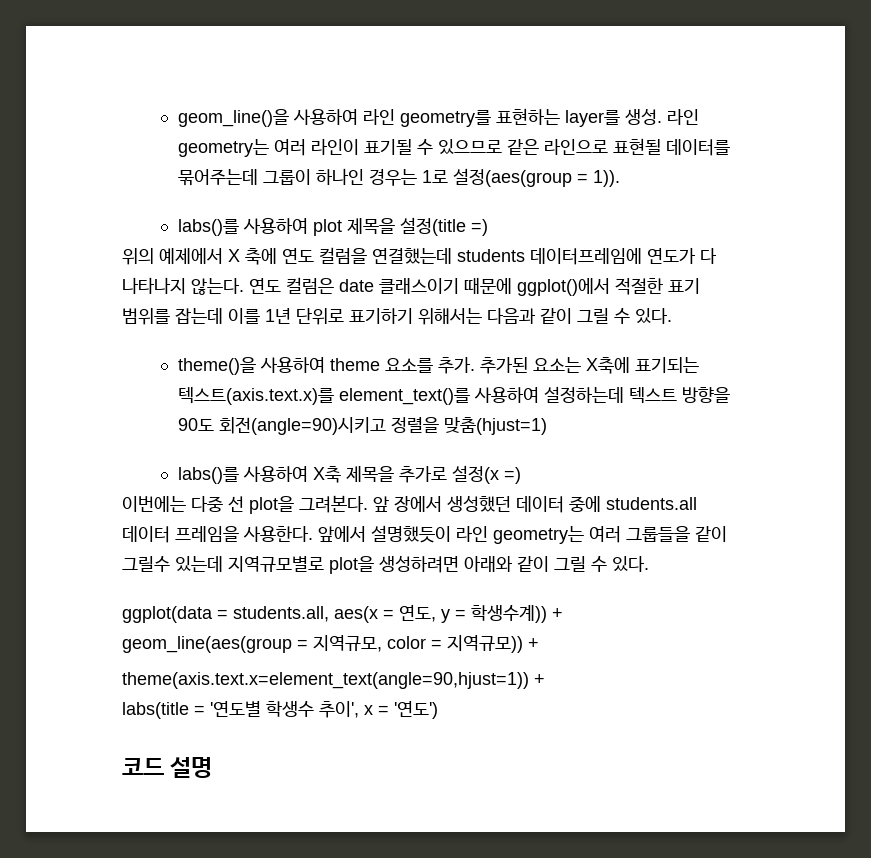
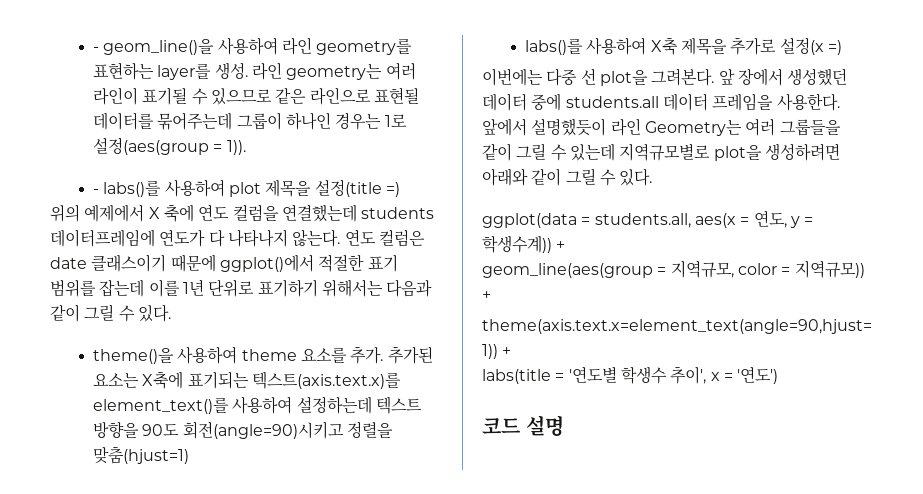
(177, 118) none -> [93,47,100,52] -
(620, 178) none -> [93,189,100,194] -
[493,526,584,544] geometry는 -> [644,120,742,136] Geometry는
[122,556,170,572] 그릴수 -> [516,143,567,161] 그릴 수

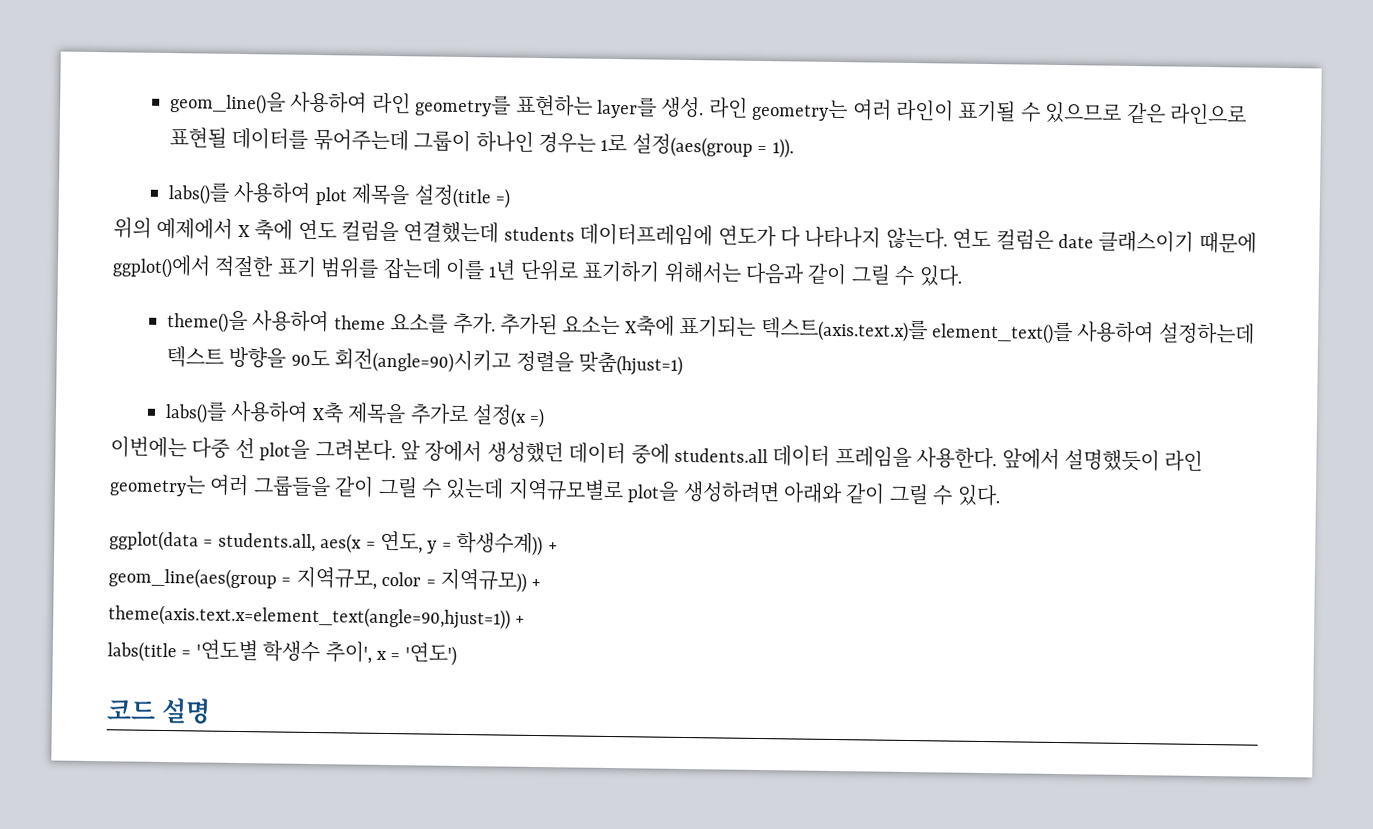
[93,47,100,52] - -> (169, 103) none
[93,189,100,194] - -> (794, 148) none
[644,120,742,136] Geometry는 -> [109,474,206,497] geometry는

